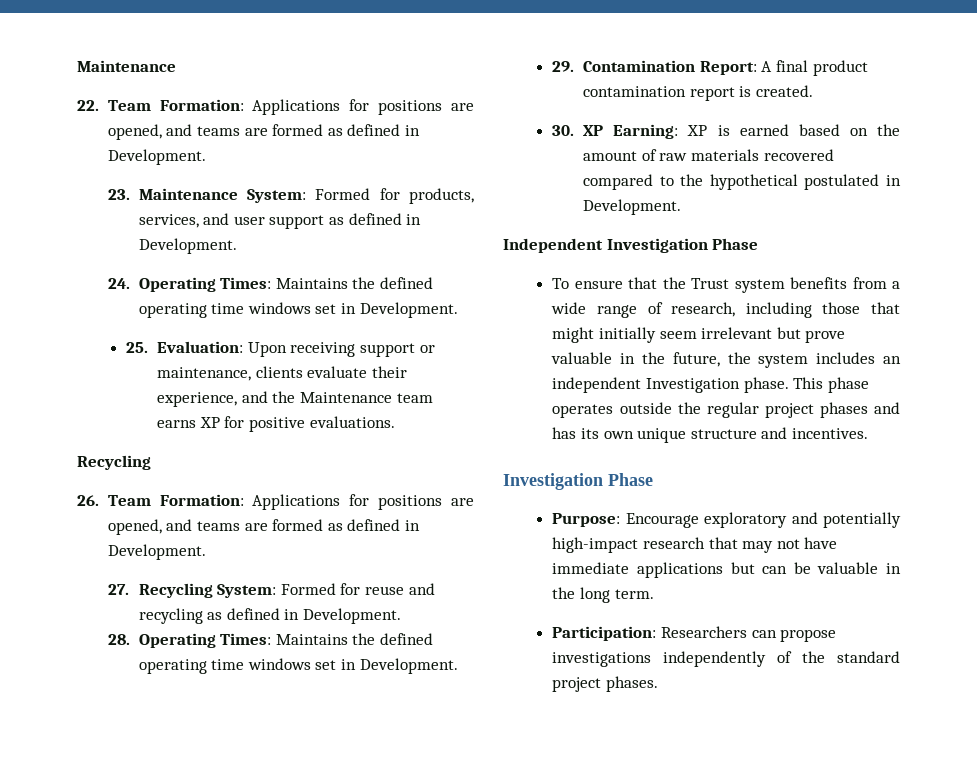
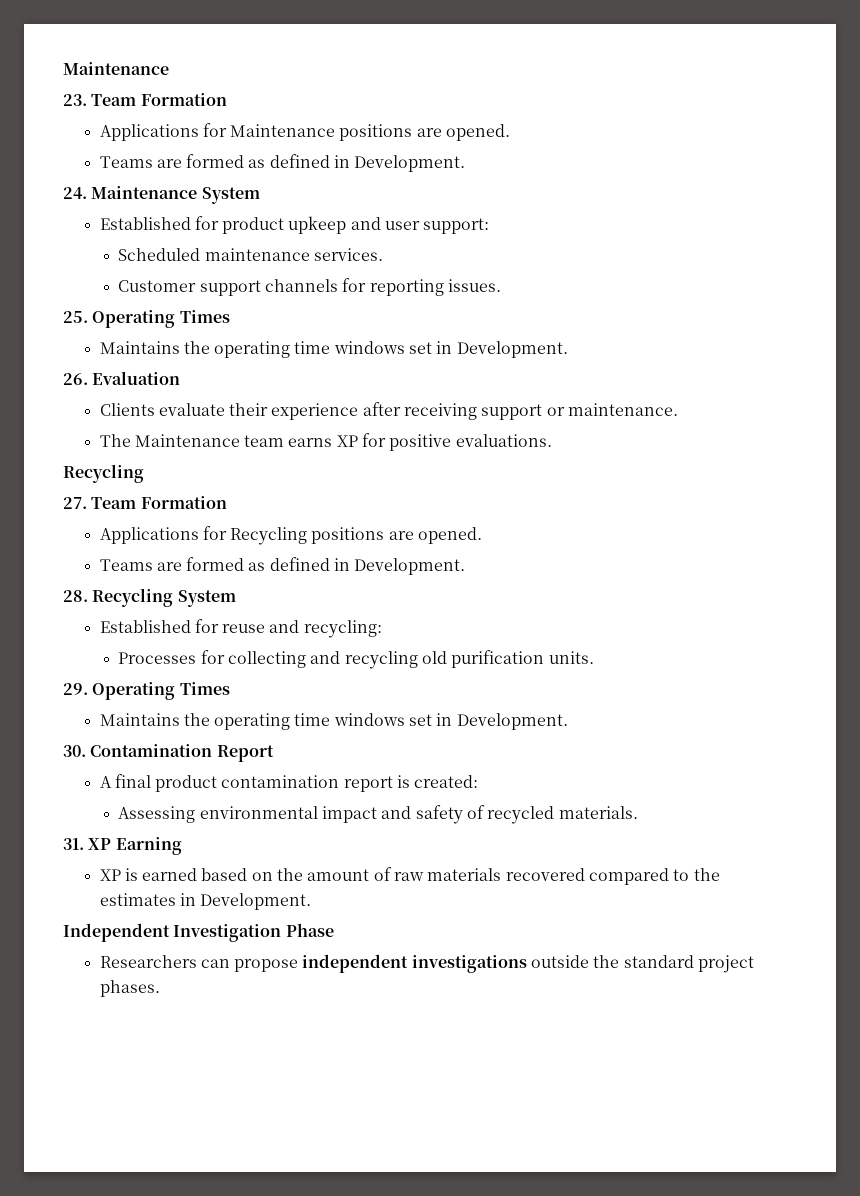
[77,99,475,115] [107,124,420,140] [107,149,206,165] [107,188,474,204] [138,213,422,229] [138,238,237,254] [107,277,433,292] [138,302,458,318] [126,341,435,357] [157,366,408,381] [157,391,296,407] 22. Team Formation: Applications for positions are opened, and teams are formed as defined in Development. // 23. Maintenance System: Formed for products, services, and user support as defined in Development. // 24. Operating Times: Maintains the defined operating time windows set in Development. // 25. Evaluation: Upon receiving support or maintenance, clients evaluate their experience, and the -> [63,93,227,106] [99,123,511,141] [99,154,466,172] [63,186,260,204] [99,216,490,234] [118,248,384,261] [118,278,502,296] [63,310,230,328] [99,341,568,358] [63,371,181,385] [99,402,679,420] [99,434,131,447] 23. Team Formation // Applications for Maintenance positions are opened. // Teams are formed as defined in Development. // 24. Maintenance System // Established for product upkeep and user support: // Scheduled maintenance services. // Customer support channels for reporting issues. // 25. Operating Times // Maintains the operating time windows set in Development. // 26. Evaluation // Clients evaluate their experience after receiving support or maintenance. // The
[77,494,475,510] [107,519,420,535] [107,544,206,560] [107,583,435,598] [138,608,401,624] [107,633,433,648] [138,658,458,674] [552,60,757,75] 26. Team Formation: Applications for positions are opened, and teams are formed as defined in Development. // 27. Recycling System: Formed for reuse and recycling as defined in Development. // 28. Operating Times: Maintains the defined operating time windows set in Development. // 29. Contamination Report: -> [63,496,227,509] [99,526,483,545] [99,557,466,575] [63,588,236,607] [99,619,382,638] [118,650,594,669] [63,682,230,700] [99,713,568,730] [63,744,274,762] 27. Team Formation // Applications for Recycling positions are opened. // Teams are formed as defined in Development. // 28. Recycling System // Established for reuse and recycling: // Processes for collecting and recycling old purification units. // 29. Operating Times // Maintains the operating time windows set in Development. // 30. Contamination Report //
[756,85,814,97] [552,124,679,139] created. // 30. XP Earning: -> [414,775,479,788] [118,805,638,824] [63,837,182,855] created: // Assessing environmental impact and safety of recycled materials. // 31. XP Earning //
[709,174,880,190] hypothetical postulated -> [99,893,176,906] estimates
[552,277,900,293] [551,302,900,318] [552,327,846,343] [551,352,901,368] [552,377,869,393] [552,402,900,418] [552,427,869,443] [503,473,653,490] [552,512,901,528] [552,537,838,553] [552,562,901,578] [552,587,654,603] [552,626,837,642] [552,651,793,667] To ensure that the Trust system benefits from a wide range of research, including those that might initially seem irrelevant but prove valuable in the future, the system includes an independent Investigation phase. This phase operates outside the regular project phases and has its own unique structure and incentives. // Investigation Phase // Purpose: Encourage exploratory and potentially high-impact research that may not have immediate applications but can be valuable in the long term. // Participation: Researchers can propose investigations independently of -> [99,954,590,973] Researchers can propose independent investigations outside

